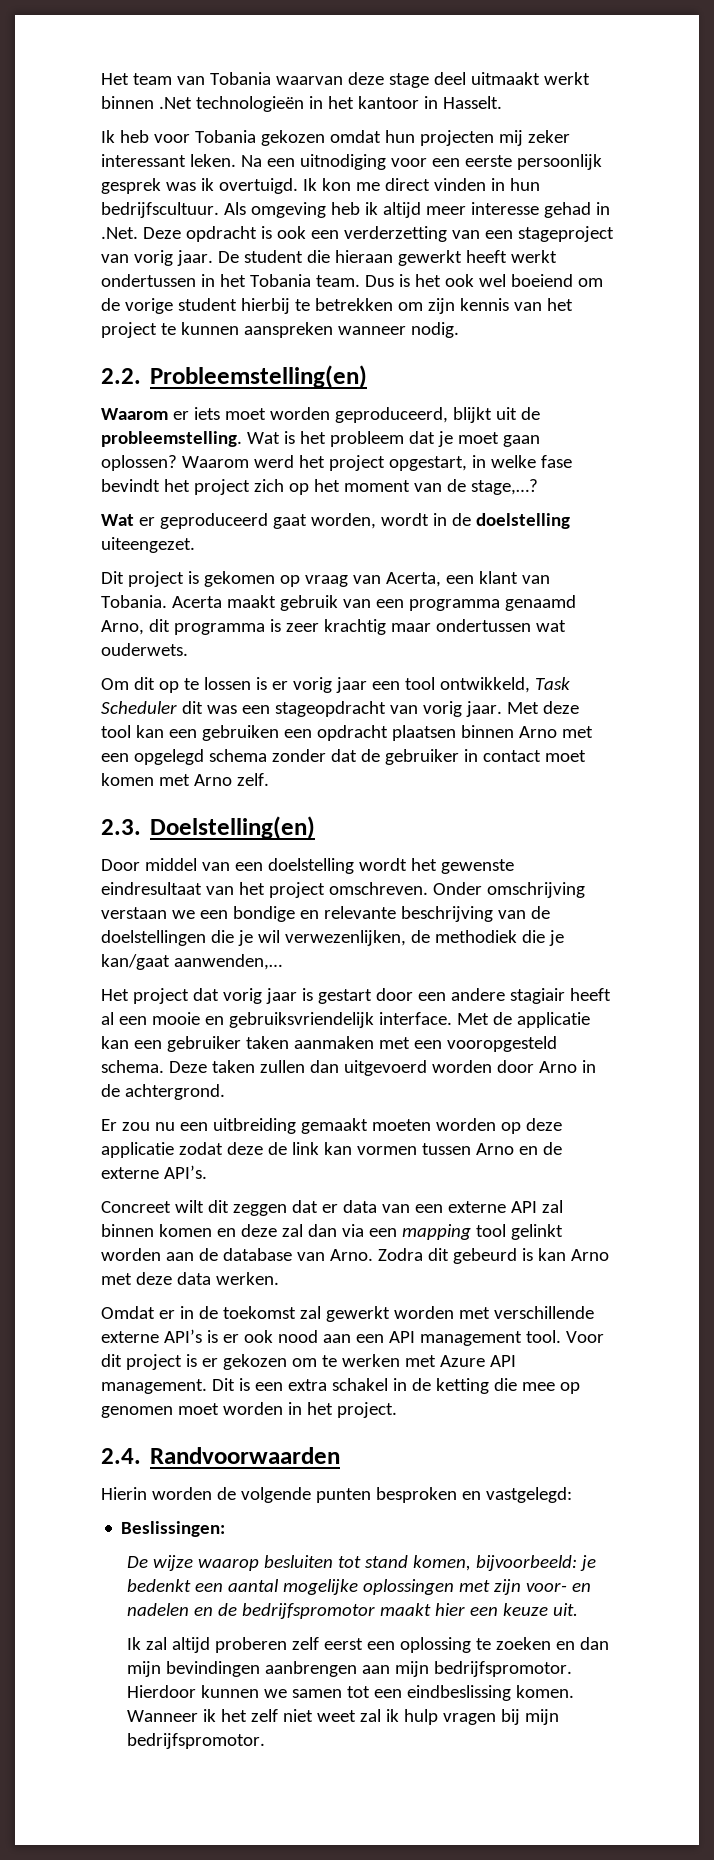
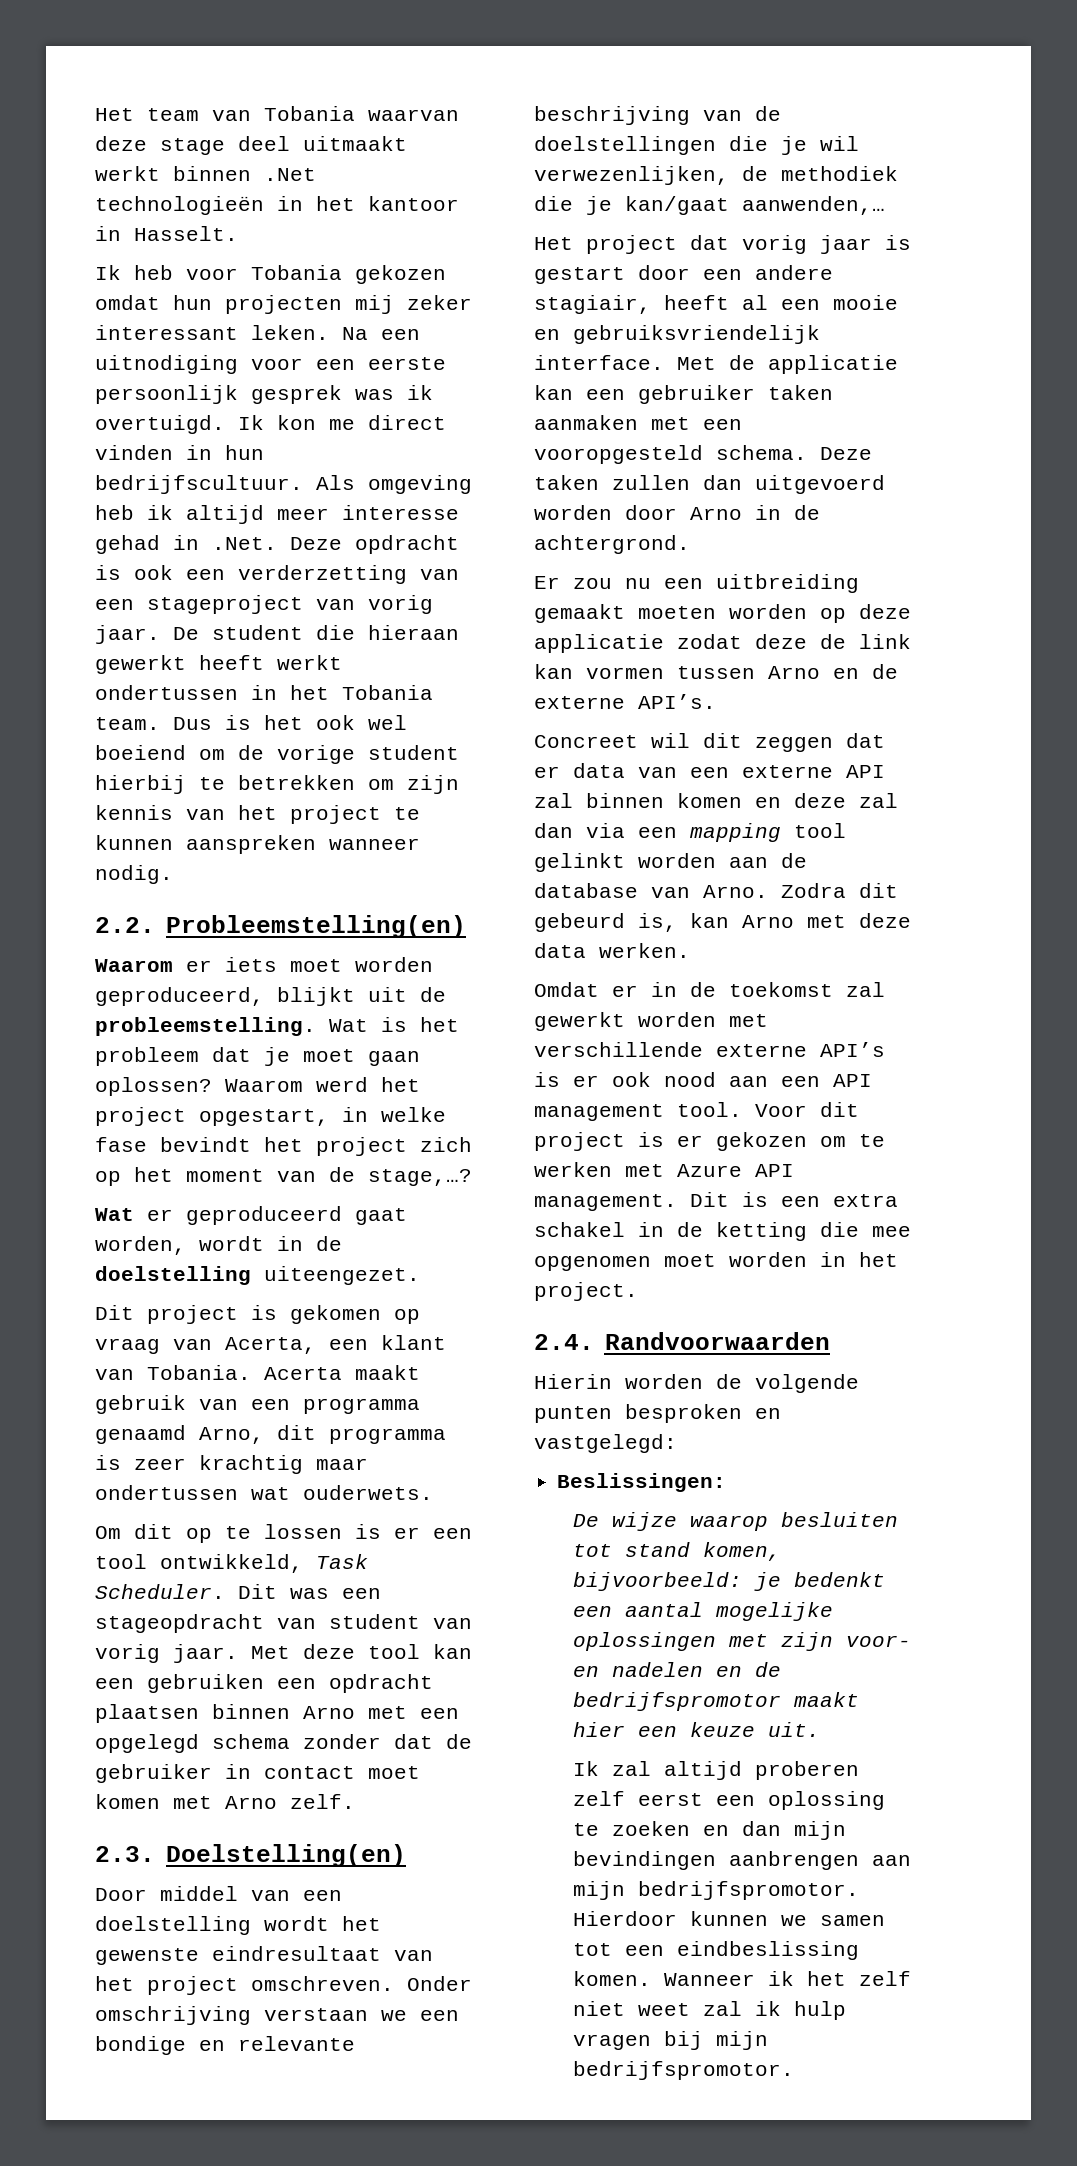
[292,677,367,693] vorig jaar -> (420, 1533) none
[101,701,203,714] Scheduler dit -> [95,1584,277,1599] Scheduler. Dit
(418, 709) none -> [329,1614,472,1629] student van
[509,988,565,1004] stagiair -> [534,295,651,314] stagiair,
[174,1200,204,1213] wilt -> [651,733,690,748] wil
[521,1248,533,1261] is -> [638,913,677,932] is,
[559,1382,580,1394] [101,1406,173,1418] op genomen -> [534,1256,651,1271] opgenomen

